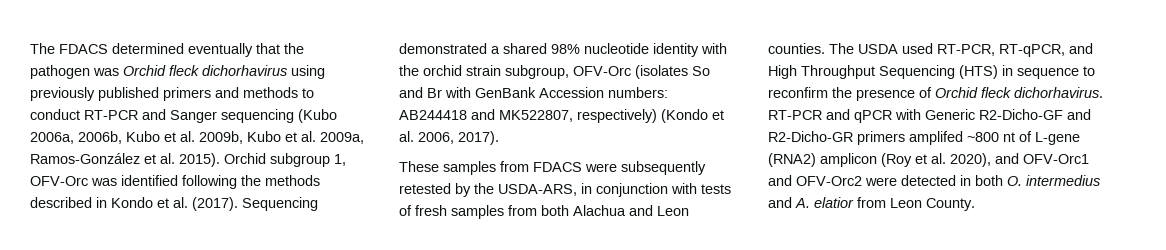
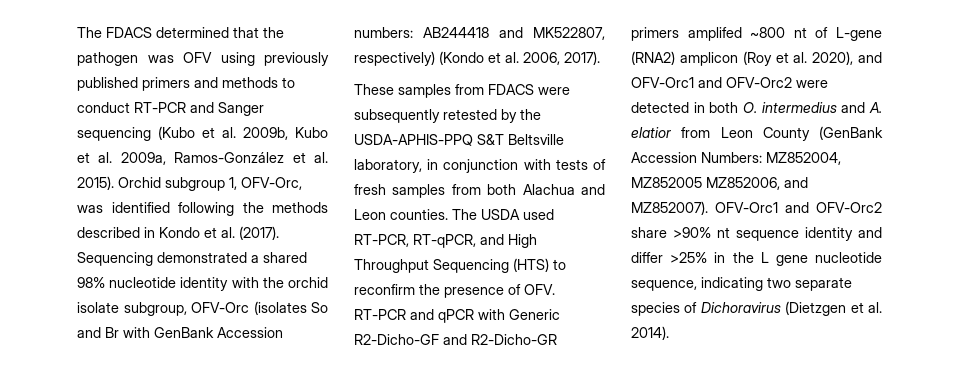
[188,43,253,57] eventually -> (229, 32) none
[123,65,287,76] Orchid fleck dichorhavirus -> [183,52,212,63] OFV
[30,131,160,144] 2006a, 2006b, Kubo -> (195, 133) none
[30,176,88,186] OFV-Orc -> [241,177,302,190] OFV-Orc,
[466,65,501,76] strain -> [77,302,119,313] isolate
[498,184,577,196] USDA-ARS, -> [354,134,564,146] [354,159,422,173] USDA-APHIS-PPQ S&T Beltsville laboratory,
[1002,65,1079,79] in sequence -> (549, 265) none
[935,87,1103,98] Orchid fleck dichorhavirus. -> [524,284,555,295] OFV.
[926,198,975,211] County. -> [762,126,883,141] [631,152,841,165] [631,177,808,190] [631,201,882,215] [631,227,882,241] [631,252,882,266] [631,277,852,291] [631,301,882,316] [631,326,669,340] County (GenBank Accession Numbers: MZ852004, MZ852005 MZ852006, and MZ852007). OFV-Orc1 and OFV-Orc2 share >90% nt sequence identity and differ >25% in the L gene nucleotide sequence, indicating two separate species of Dichoravirus (Dietzgen et al. 2014).

